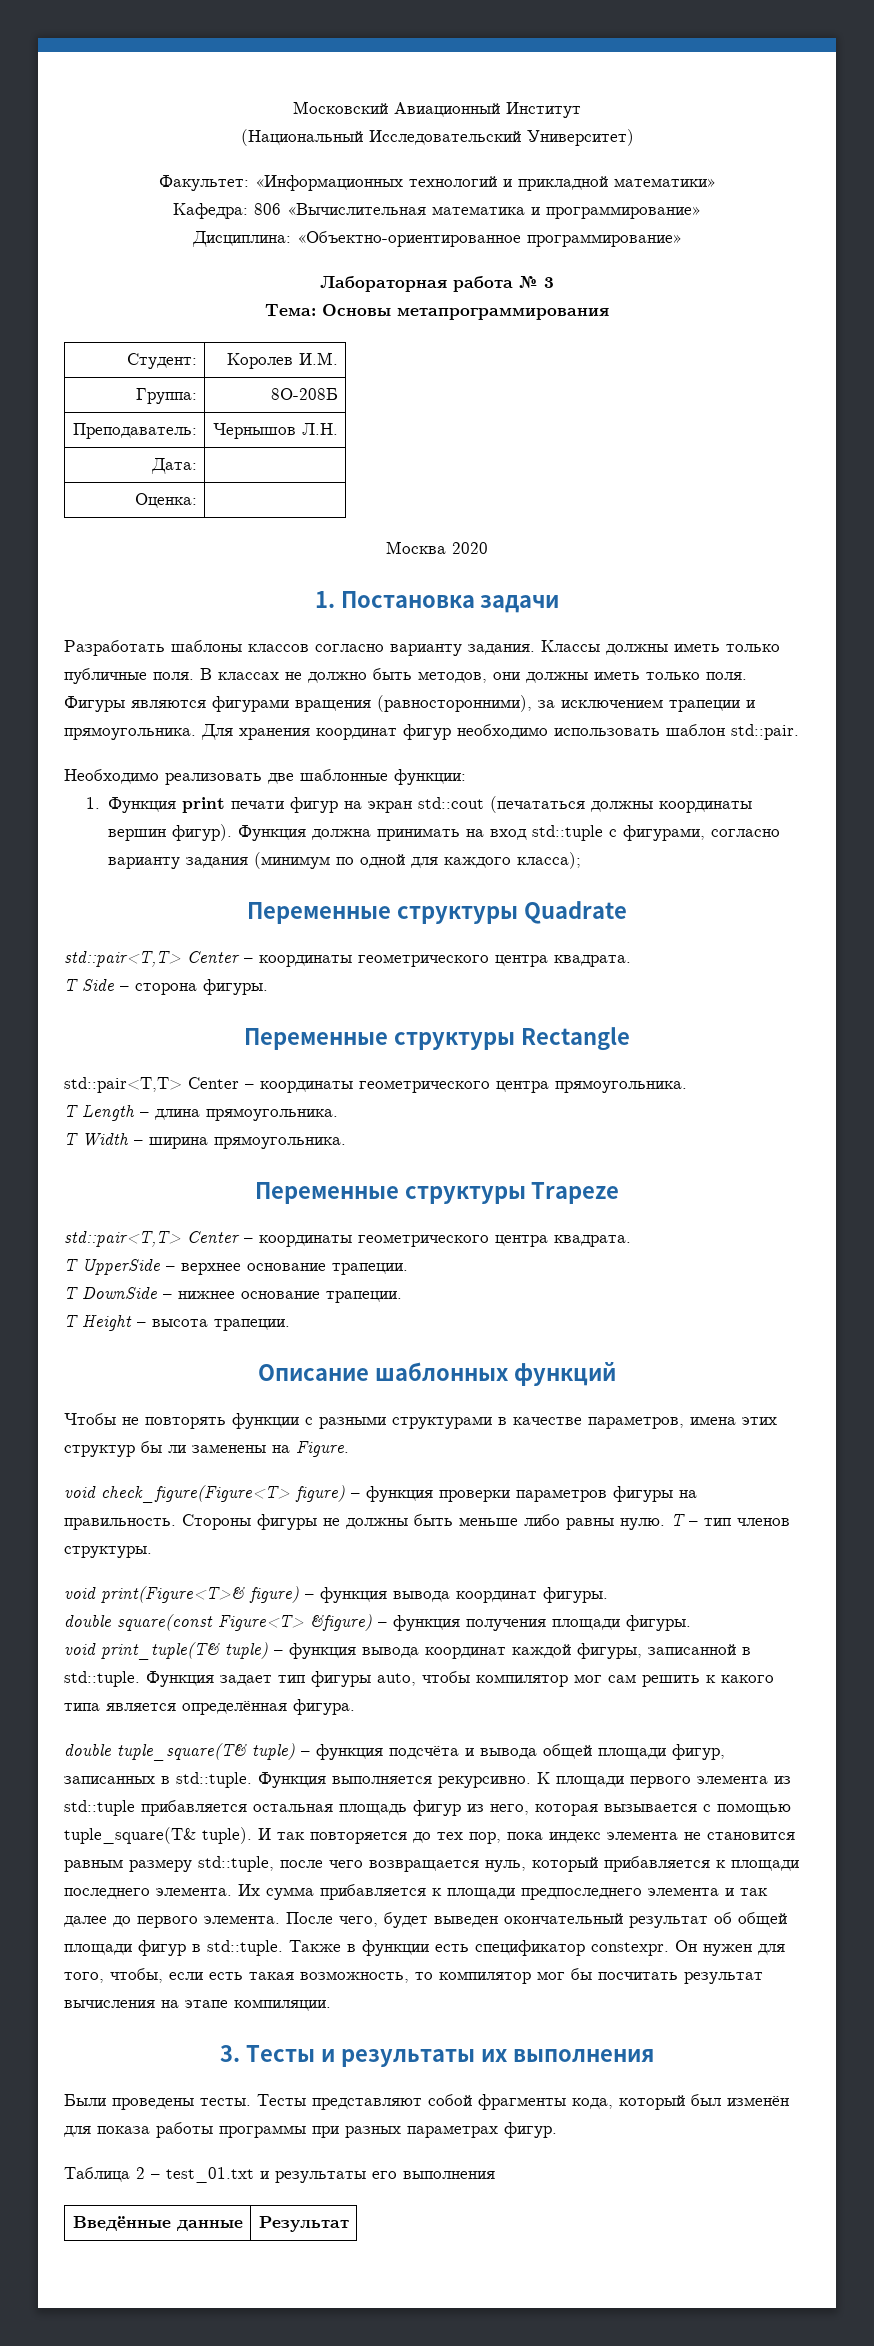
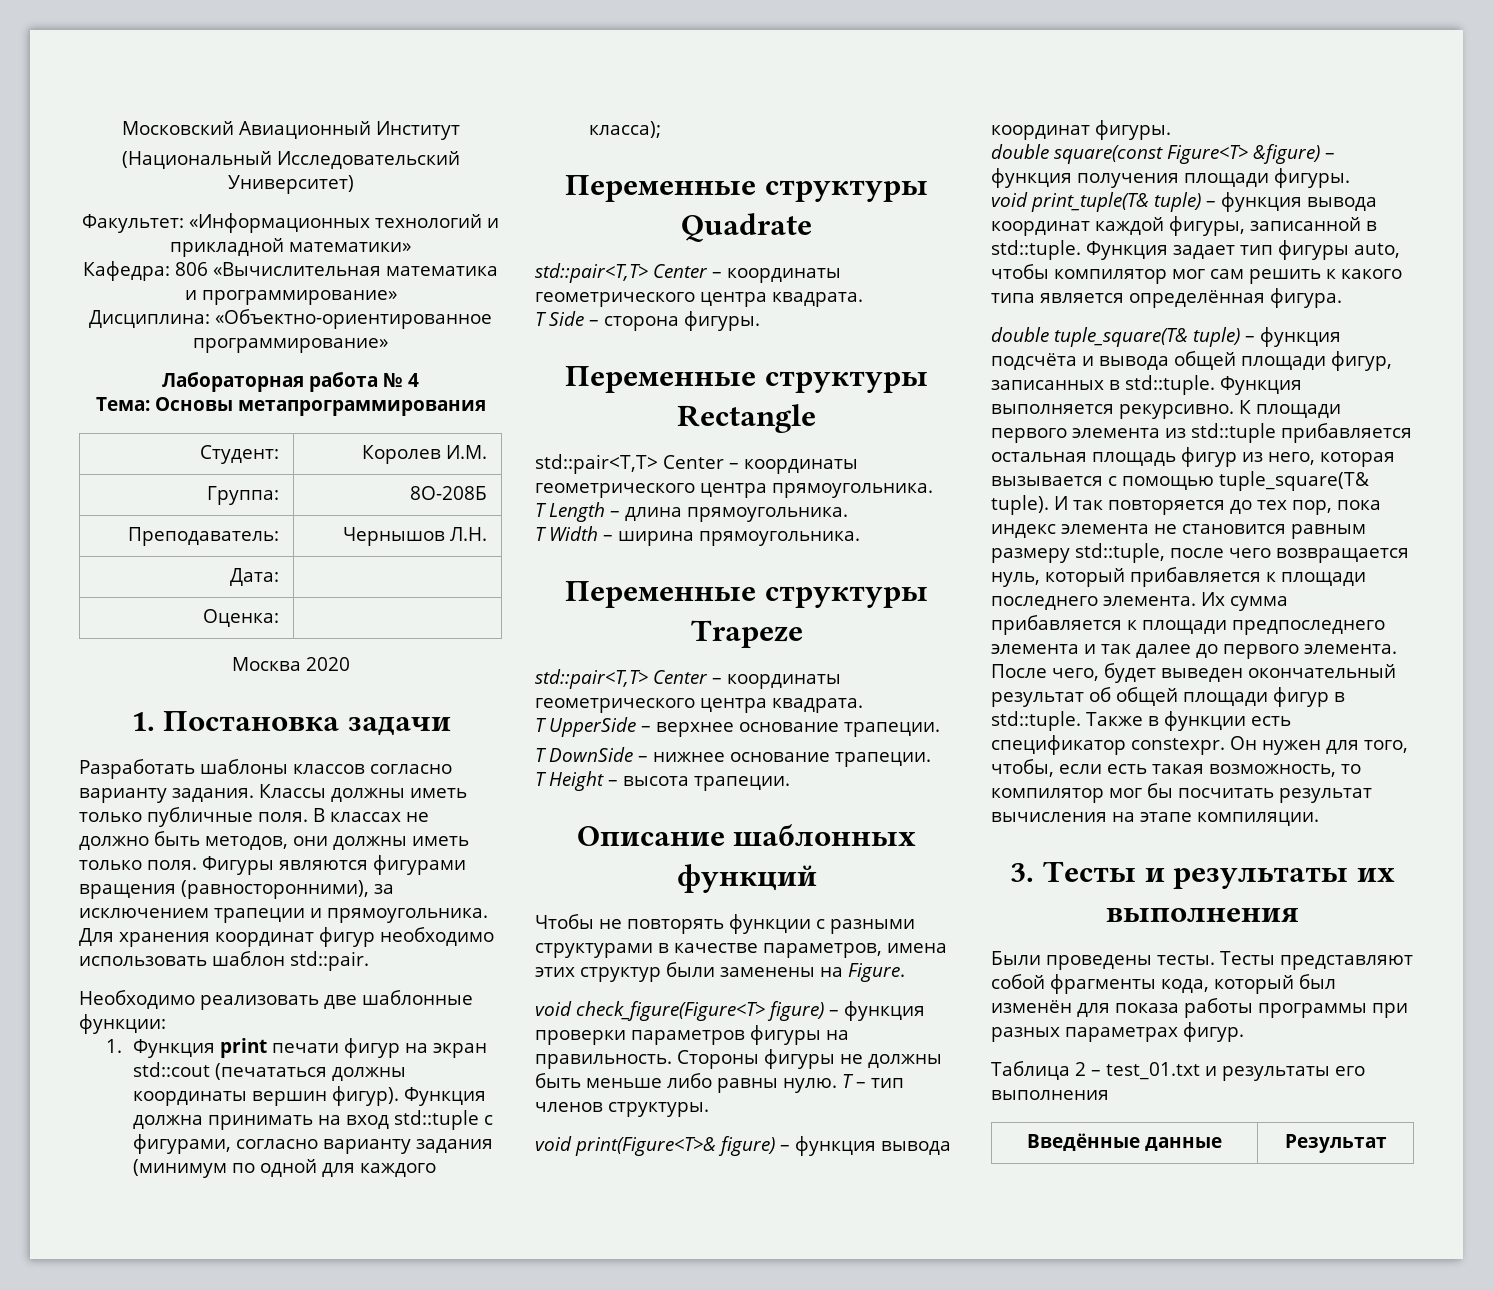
[544,277,554,288] 3 -> [408,373,419,387] 4
[141,1441,186,1453] бы ли -> [666,962,715,977] были

